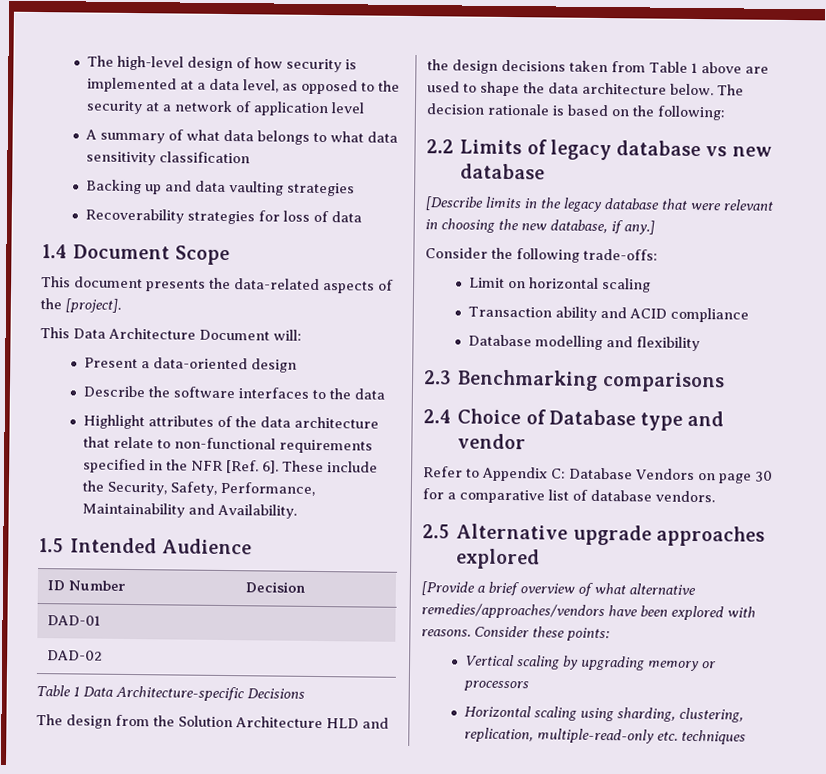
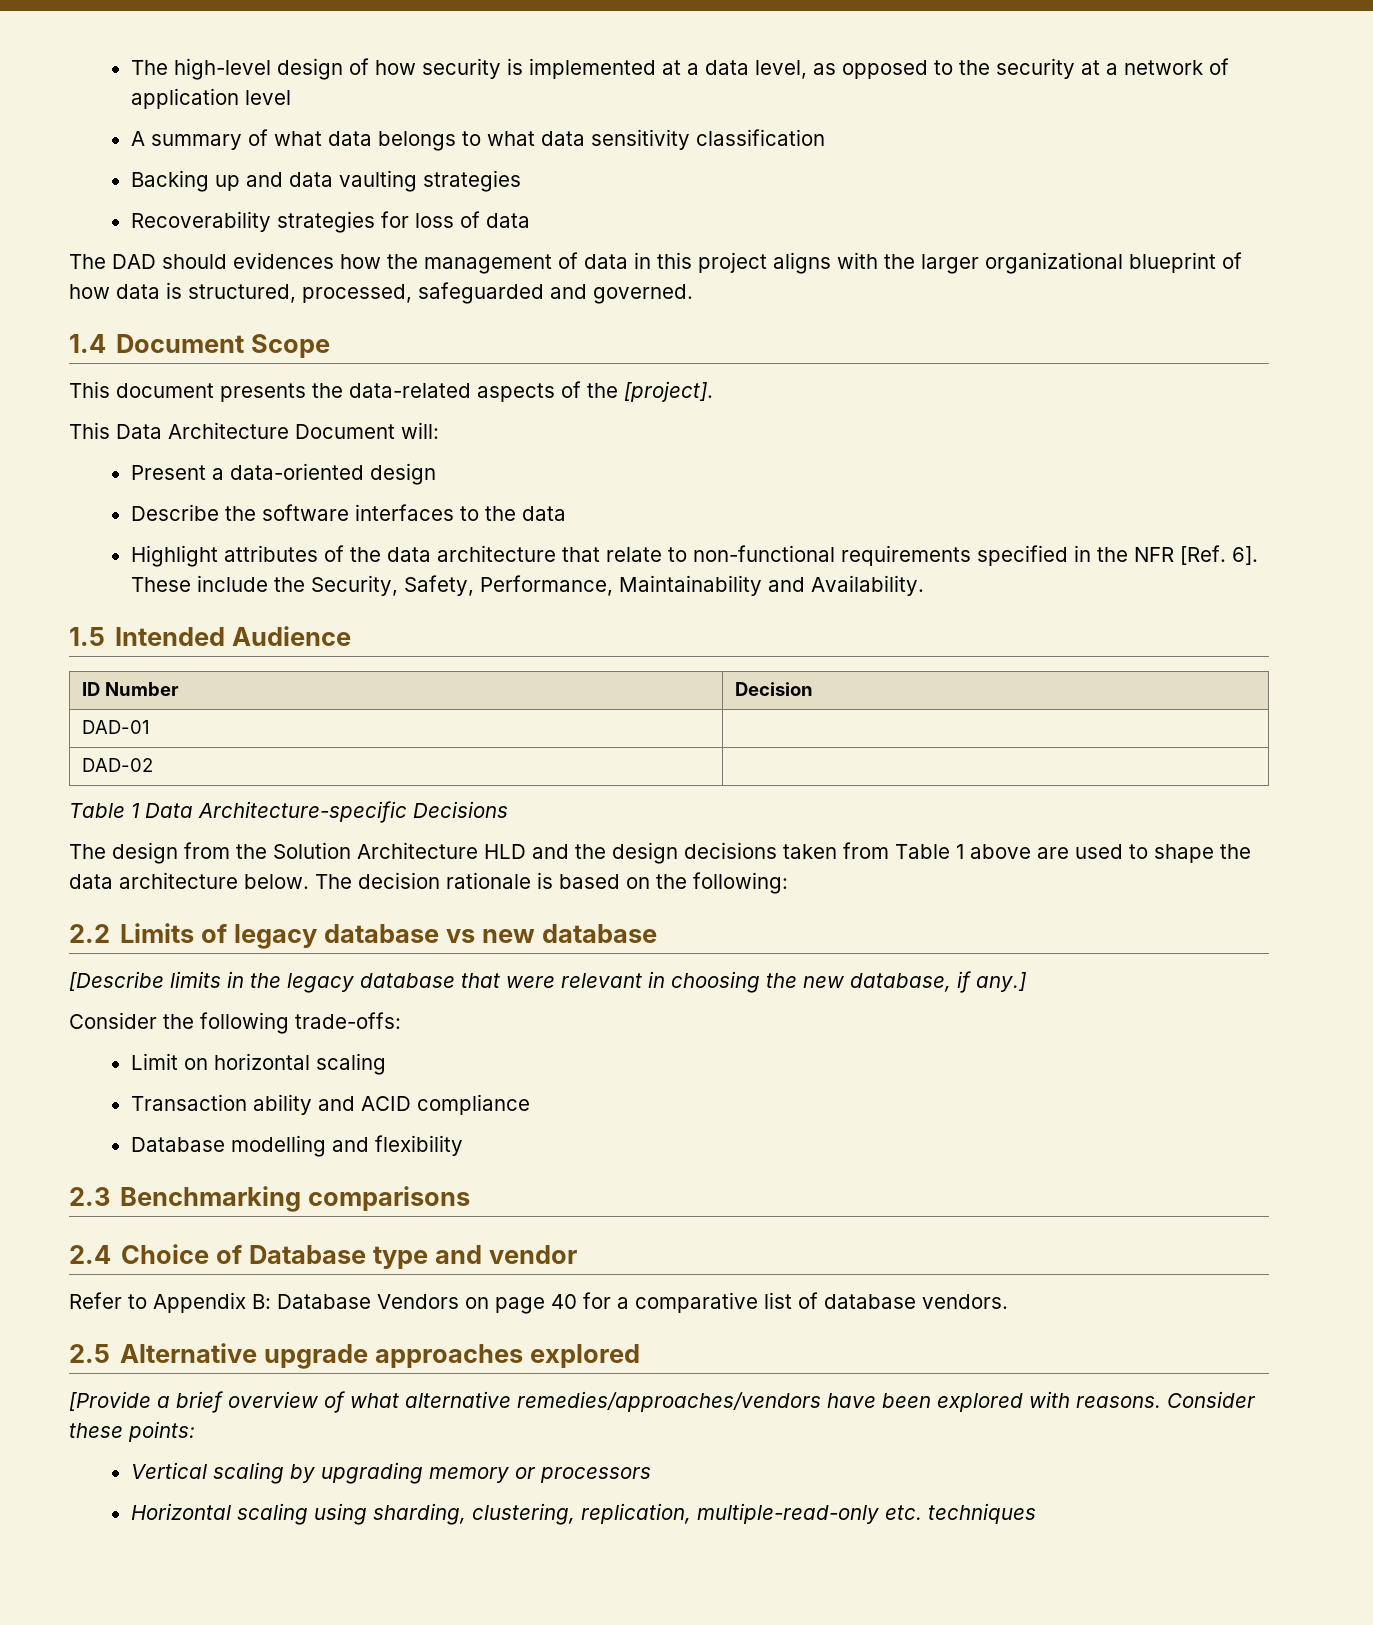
(363, 217) none -> [69,252,1242,274] [69,282,693,304] // The DAD should evidences how the management of data in this project aligns with the larger organizational blueprint of how data is structured, processed, safeguarded and governed.
[551,468,566,479] C: -> [252,1294,271,1309] B:
[755,470,773,482] 30 -> [551,1294,577,1309] 40

